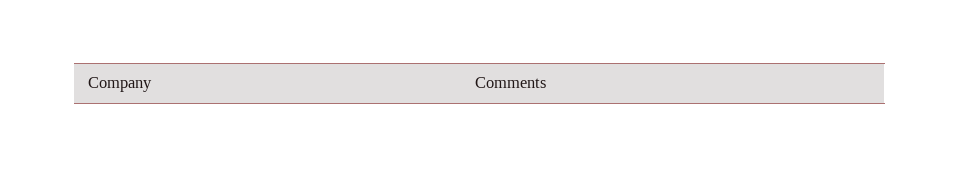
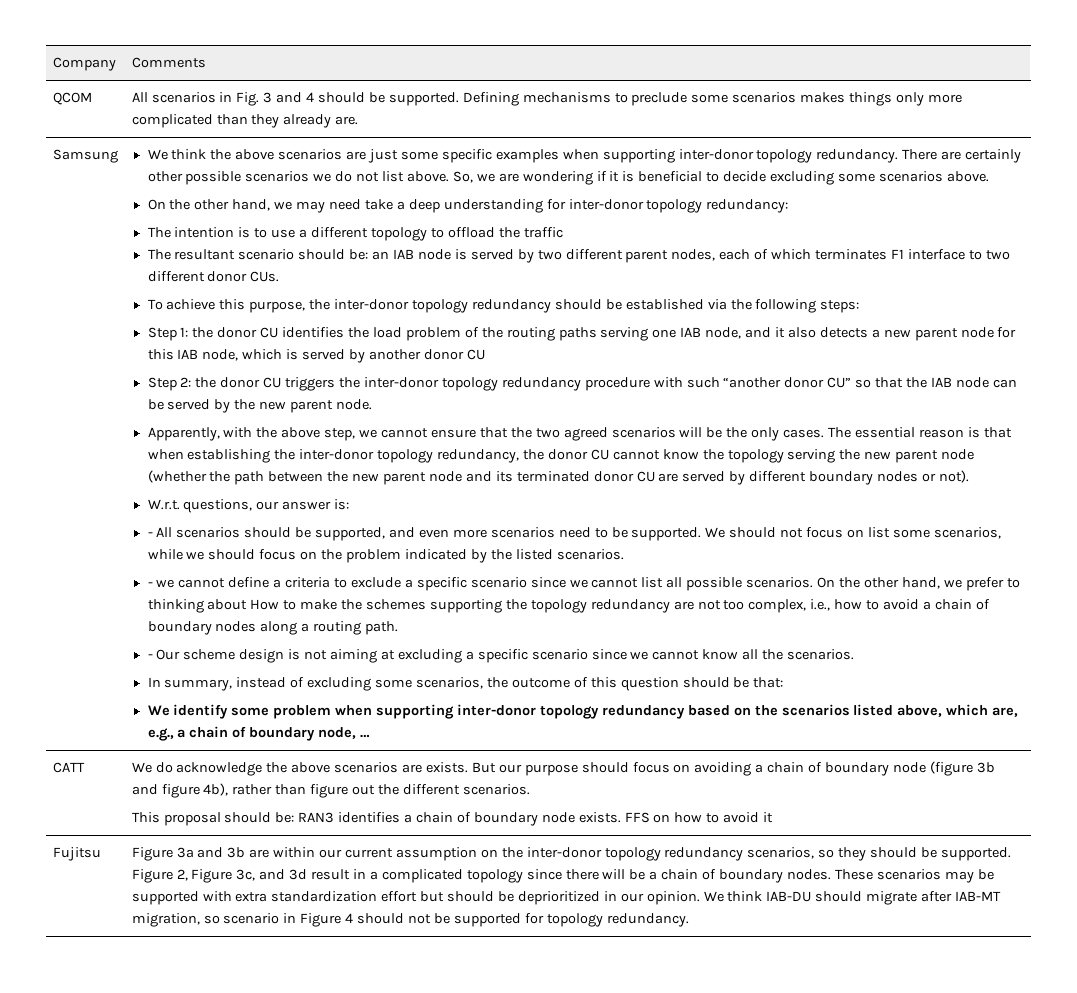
(546, 82) none -> [52,92,92,105] [131,92,962,106] [131,114,359,128] [52,149,118,163] [147,149,1022,163] [147,171,989,185] [147,199,789,213] [147,227,563,241] [147,249,1010,263] [147,271,280,282] [147,299,860,313] [147,327,1017,341] [147,349,485,363] [147,377,1017,391] [147,399,373,413] [147,427,1012,441] [147,449,975,463] [147,470,969,485] [147,499,350,513] [147,527,1001,541] [147,549,624,563] [147,577,1020,591] [147,599,990,613] [147,621,399,635] [147,649,855,663] [147,677,784,691] [147,704,1019,719] [147,726,371,741] [52,762,85,773] [131,761,995,776] [131,783,530,798] [131,812,774,826] [52,847,101,861] [131,847,1011,861] [131,869,994,883] [131,891,1002,905] [131,913,689,927] // QCOM | All scenarios in Fig. 3 and 4 should be supported. Defining mechanisms to preclude some scenarios makes things only more complicated than they already are. // Samsung | We think the above scenarios are just some specific examples when supporting inter-donor topology redundancy. There are certainly other possible scenarios we do not list above. So, we are wondering if it is beneficial to decide excluding some scenarios above. // On the other hand, we may need take a deep understanding for inter-donor topology redundancy: // The intention is to use a different topology to offload the traffic // The resultant scenario should be: an IAB node is served by two different parent nodes, each of which terminates F1 interface to two different donor CUs. // To achieve this purpose, the inter-donor topology redundancy should be established via the following steps: // Step 1: the donor CU identifies the load problem of the routing paths serving one IAB node, and it also detects a new parent node for this IAB node, which is served by another donor CU // Step 2: the donor CU triggers the inter-donor topology redundancy procedure with such “another donor CU” so that the IAB node can be served by the new parent node. // Apparently, with the above step, we cannot ensure that the two agreed scenarios will be the only cases. The essential reason is that when establishing the inter-donor topology redundancy, the donor CU cannot know the topology serving the new parent node (whether the path between the new parent node and its terminated donor CU are served by different boundary nodes or not). // W.r.t. questions, our answer is: // - All scenarios should be supported, and even more scenarios need to be supported. We should not focus on list some scenarios, while we should focus on the problem indicated by the listed scenarios. // - we cannot define a criteria to exclude a specific scenario since we cannot list all possible scenarios. On the other hand, we prefer to thinking about How to make the schemes supporting the topology redundancy are not too complex, i.e., how to avoid a chain of boundary nodes along a routing path. // - Our scheme design is not aiming at excluding a specific scenario since we cannot know all the scenarios. // In summary, instead of excluding some scenarios, the outcome of this question should be that: // We identify some problem when supporting inter-donor topology redundancy based on the scenarios listed above, which are, e.g., a chain of boundary node, … // CATT | We do acknowledge the above scenarios are exists. But our purpose should focus on avoiding a chain of boundary node (figure 3b and figure 4b), rather than figure out the different scenarios. // This proposal should be: RAN3 identifies a chain of boundary node exists. FFS on how to avoid it // Fujitsu | Figure 3a and 3b are within our current assumption on the inter-donor topology redundancy scenarios, so they should be supported. Figure 2, Figure 3c, and 3d result in a complicated topology since there will be a chain of boundary nodes. These scenarios may be supported with extra standardization effort but should be deprioritized in our opinion. We think IAB-DU should migrate after IAB-MT migration, so scenario in Figure 4 should not be supported for topology redundancy.

